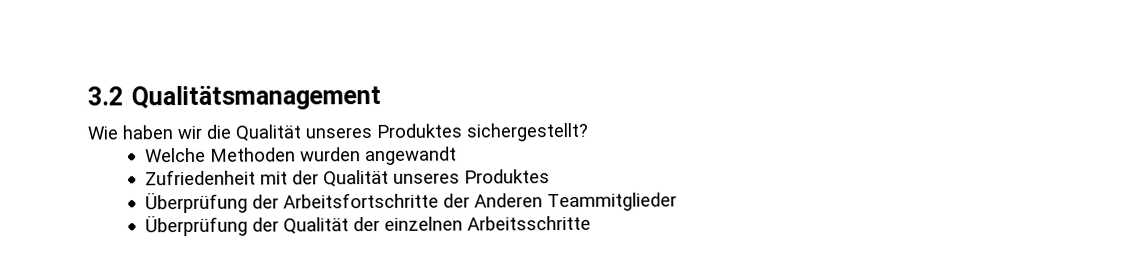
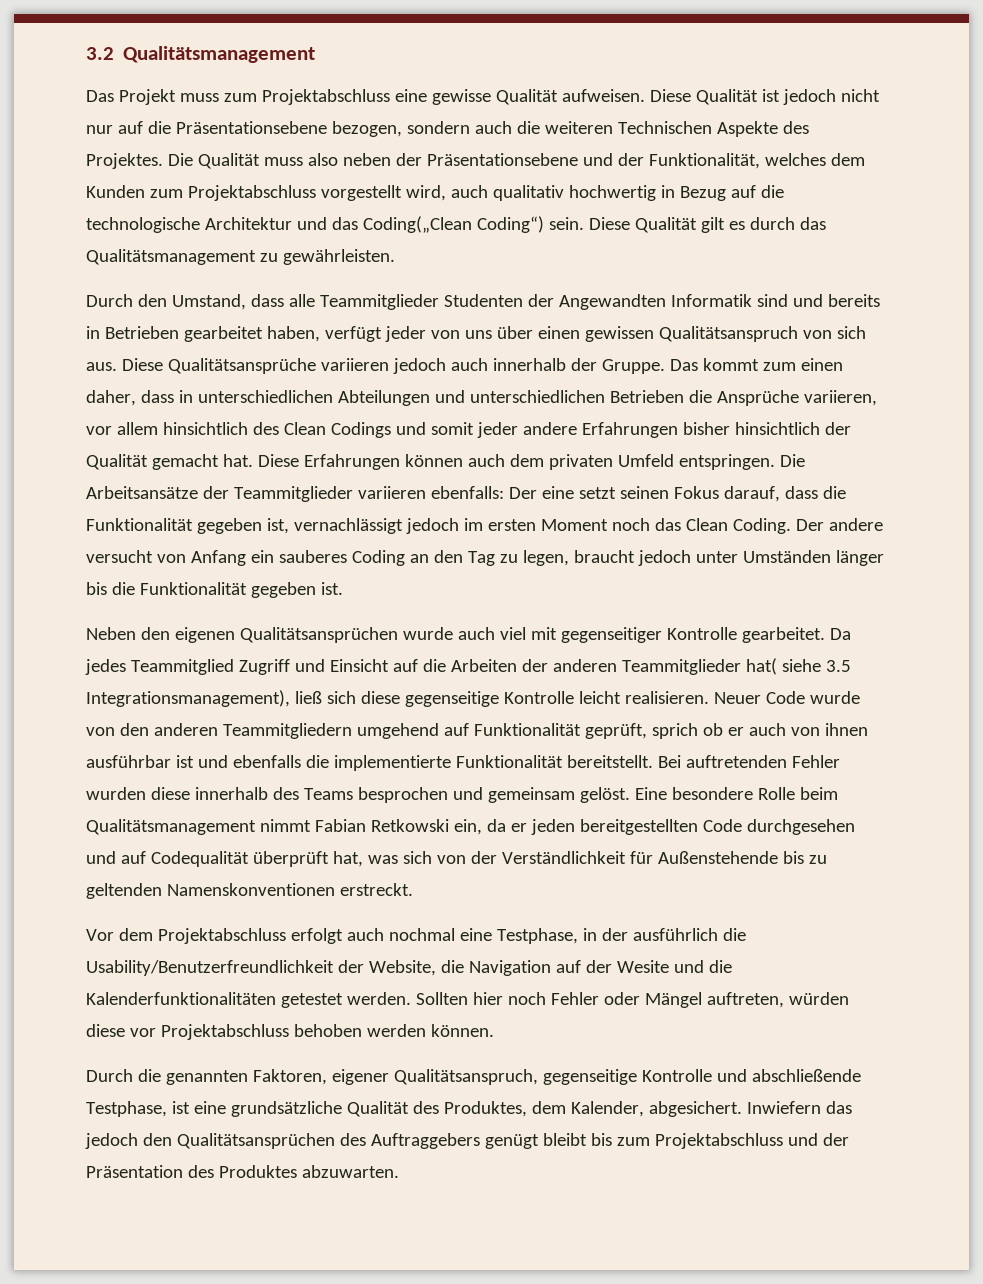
[87,122,589,142] [144,146,457,166] [144,169,550,188] [144,191,677,214] [144,214,591,237] Wie haben wir die Qualität unseres Produktes sichergestellt? // Welche Methoden wurden angewandt // Zufriedenheit mit der Qualität unseres Produktes // Überprüfung der Arbeitsfortschritte der Anderen Teammitglieder // Überprüfung der Qualität der einzelnen Arbeitsschritte -> [86,89,880,105] [86,121,809,137] [86,153,865,169] [86,185,784,201] [86,216,826,233] [86,249,395,265] [86,294,880,310] [86,326,866,342] [86,358,843,374] [86,390,877,406] [86,422,851,438] [86,454,805,470] [86,486,846,502] [86,518,883,534] [86,550,884,566] [86,582,343,598] [86,627,851,643] [85,658,851,675] [86,690,860,707] [86,723,868,739] [86,755,840,771] [86,787,838,803] [86,819,855,835] [86,851,827,867] [86,883,413,899] [86,928,746,944] [86,960,732,976] [86,992,849,1008] [86,1024,494,1040] [86,1069,861,1085] [86,1101,852,1117] [85,1133,849,1149] [86,1165,399,1178] Das Projekt muss zum Projektabschluss eine gewisse Qualität aufweisen. Diese Qualität ist jedoch nicht nur auf die Präsentationsebene bezogen, sondern auch die weiteren Technischen Aspekte des Projektes. Die Qualität muss also neben der Präsentationsebene und der Funktionalität, welches dem Kunden zum Projektabschluss vorgestellt wird, auch qualitativ hochwertig in Bezug auf die technologische Architektur und das Coding(„Clean Coding“) sein. Diese Qualität gilt es durch das Qualitätsmanagement zu gewährleisten. // Durch den Umstand, dass alle Teammitglieder Studenten der Angewandten Informatik sind und bereits in Betrieben gearbeitet haben, verfügt jeder von uns über einen gewissen Qualitätsanspruch von sich aus. Diese Qualitätsansprüche variieren jedoch auch innerhalb der Gruppe. Das kommt zum einen daher, dass in unterschiedlichen Abteilungen und unterschiedlichen Betrieben die Ansprüche variieren, vor allem hinsichtlich des Clean Codings und somit jeder andere Erfahrungen bisher hinsichtlich der Qualität gemacht hat. Diese Erfahrungen können auch dem privaten Umfeld entspringen. Die Arbeitsansätze der Teammitglieder variieren ebenfalls: Der eine setzt seinen Fokus darauf, dass die Funktionalität gegeben ist, vernachlässigt jedoch im ersten Moment noch das Clean Coding. Der andere versucht von Anfang ein sauberes Coding an den Tag zu legen, braucht jedoch unter Umständen länger bis die Funktionalität gegeben ist. // Neben den eigenen Qualitätsansprüchen wurde auch viel mit gegenseitiger Kontrolle gearbeitet. Da jedes Teammitglied Zugriff und Einsicht auf die Arbeiten der anderen Teammitglieder hat( siehe 3.5 Integrationsmanagement), ließ sich diese gegenseitige Kontrolle leicht realisieren. Neuer Code wurde von den anderen Teammitgliedern umgehend auf Funktionalität geprüft, sprich ob er auch von ihnen ausführbar ist und ebenfalls die implementierte Funktionalität bereitstellt. Bei auftretenden Fehler wurden diese innerhalb des Teams besprochen und gemeinsam gelöst. Eine besondere Rolle beim Qualitätsmanagement nimmt Fabian Retkowski ein, da er jeden bereitgestellten Code durchgesehen und auf Codequalität überprüft hat, was sich von der Verständlichkeit für Außenstehende bis zu geltenden Namenskonventionen erstreckt. // Vor dem Projektabschluss erfolgt auch nochmal eine Testphase, in der ausführlich die Usability/Benutzerfreundlichkeit der Website, die Navigation auf der Wesite und die Kalenderfunktionalitäten getestet werden. Sollten hier noch Fehler oder Mängel auftreten, würden diese vor Projektabschluss behoben werden können. // Durch die genannten Faktoren, eigener Qualitätsanspruch, gegenseitige Kontrolle und abschließende Testphase, ist eine grundsätzliche Qualität des Produktes, dem Kalender, abgesichert. Inwiefern das jedoch den Qualitätsansprüchen des Auftraggebers genügt bleibt bis zum Projektabschluss und der Präsentation des Produktes abzuwarten.

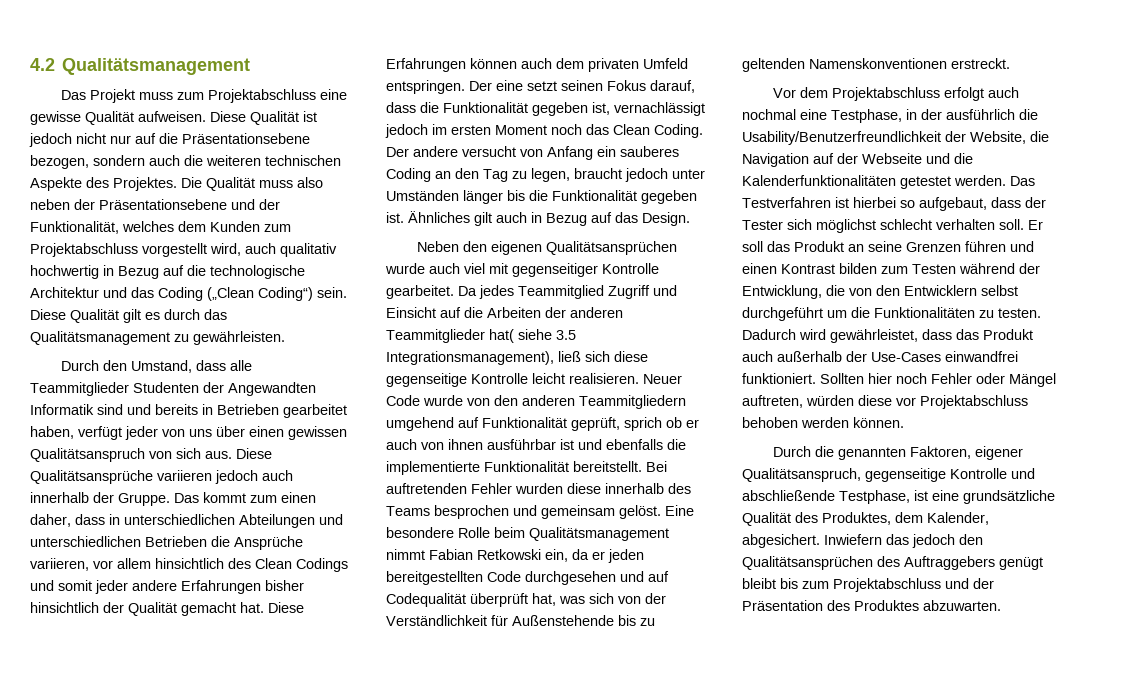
[86,47,114,60] 3.2 -> [30,58,55,71] 4.2
[617,121,712,134] Technischen -> [265,155,341,166] technischen
[362,216,472,233] Coding(„Clean -> [158,287,254,301] Coding („Clean
[779,454,805,467] [86,486,504,502] Die Arbeitsansätze der Teammitglieder variieren ebenfalls: -> (465, 87) none
(343, 588) none -> [408,211,690,226] Ähnliches gilt auch in Bezug auf das Design.
[616,960,669,973] Wesite -> [862,153,922,164] Webseite
(411, 998) none -> [1010,176,1035,186] [742,197,1046,211] [742,219,1043,233] [742,241,1034,252] [742,263,1040,274] [742,285,1018,299] [742,307,1041,321] [742,329,1033,343] [742,351,1018,362] [742,373,816,384] Das Testverfahren ist hierbei so aufgebaut, dass der Tester sich möglichst schlecht verhalten soll. Er soll das Produkt an seine Grenzen führen und einen Kontrast bilden zum Testen während der Entwicklung, die von den Entwicklern selbst durchgeführt um die Funktionalitäten zu testen. Dadurch wird gewährleistet, dass das Produkt auch außerhalb der Use-Cases einwandfrei funktioniert.

